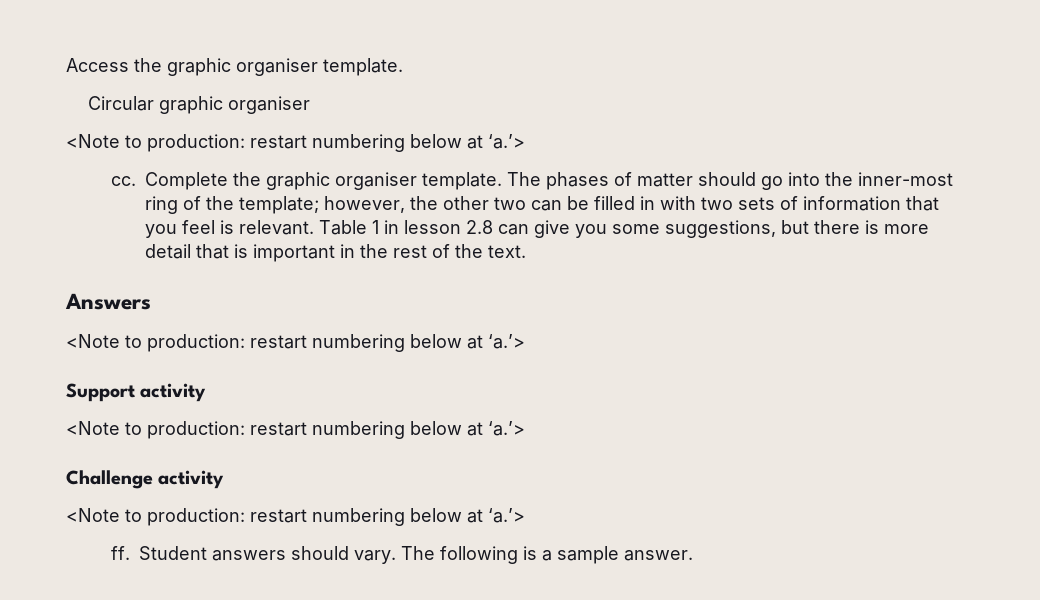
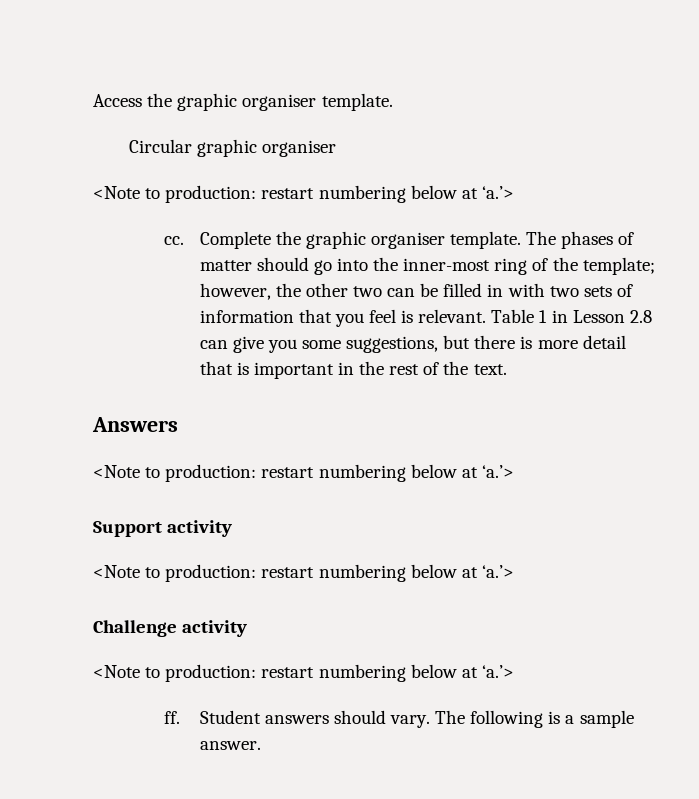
[403,220,461,234] lesson -> [572,310,625,323] Lesson

